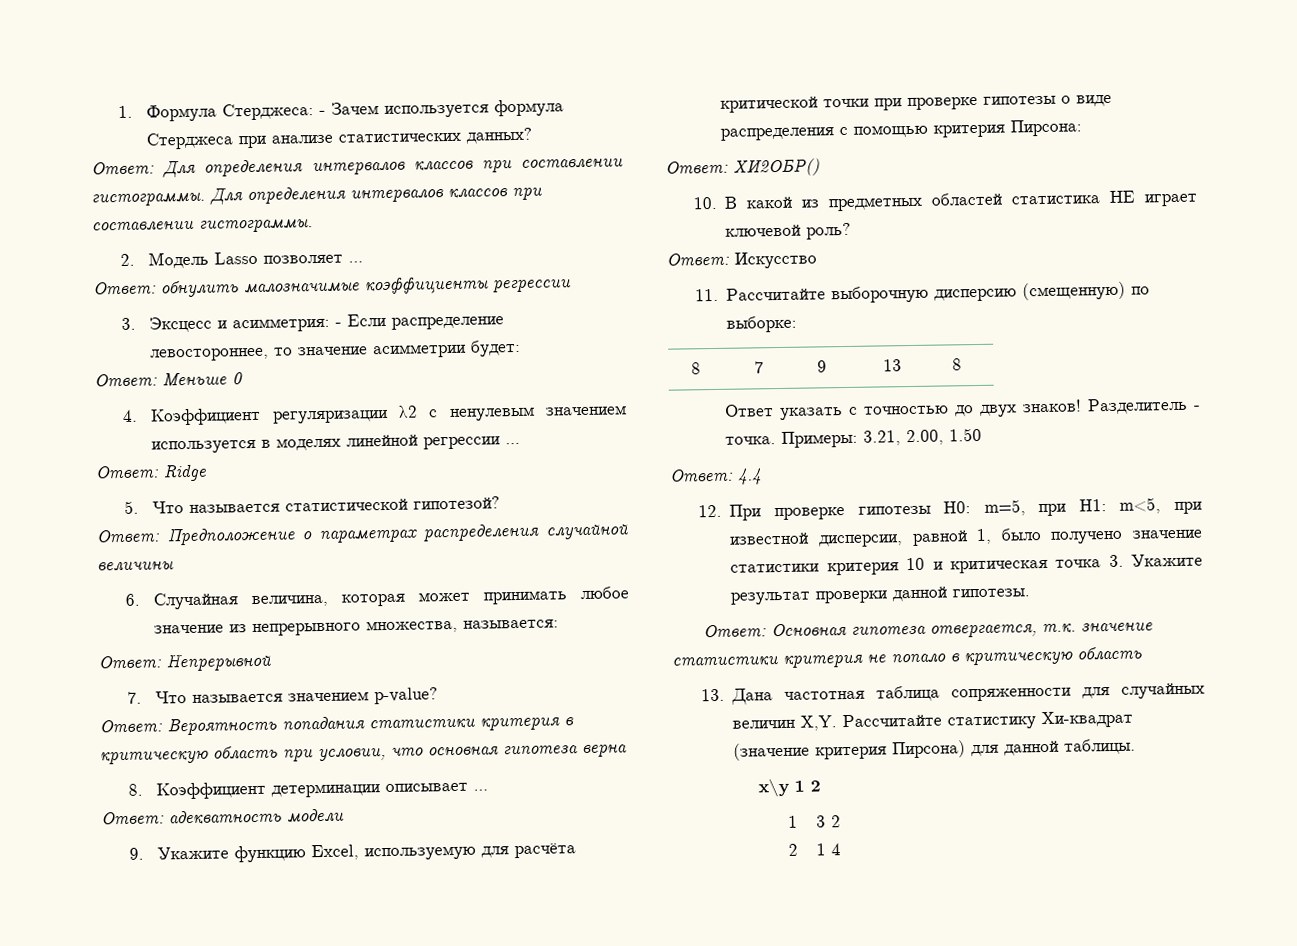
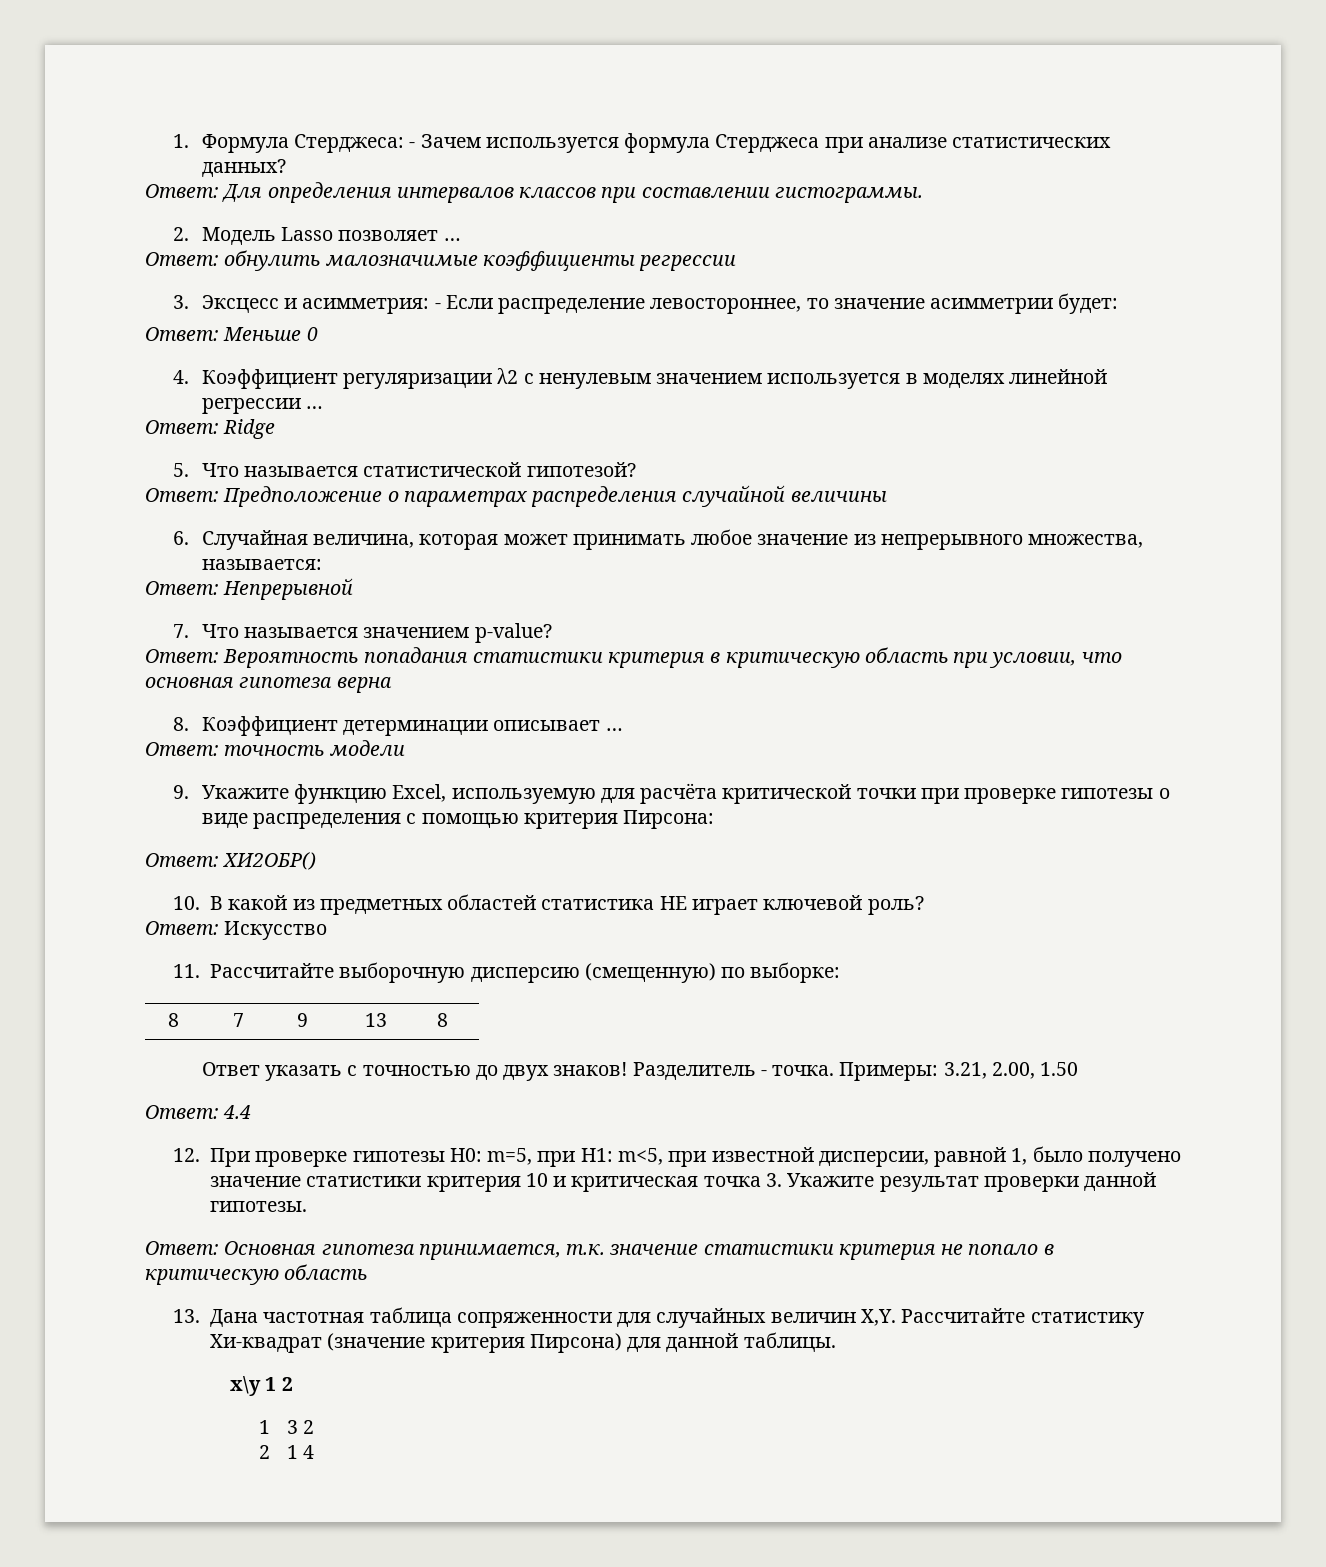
[209,186,542,206] [92,219,313,234] Для определения интервалов классов при составлении гистограммы. -> (923, 195) none
[169,809,282,825] адекватность -> [224,745,325,756] точность
[929,624,1037,639] отвергается, -> [418,1244,561,1260] принимается,

